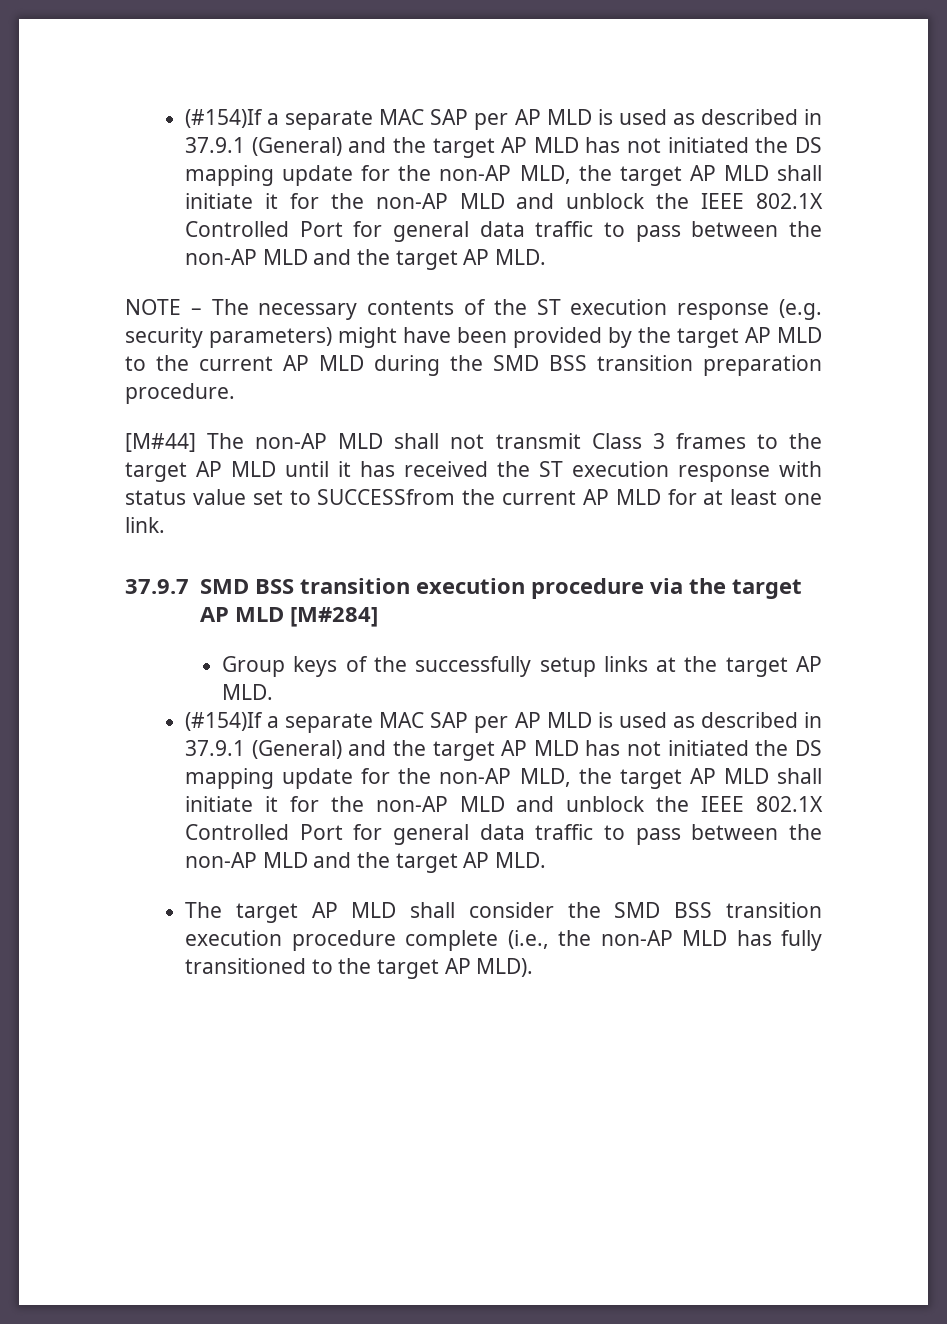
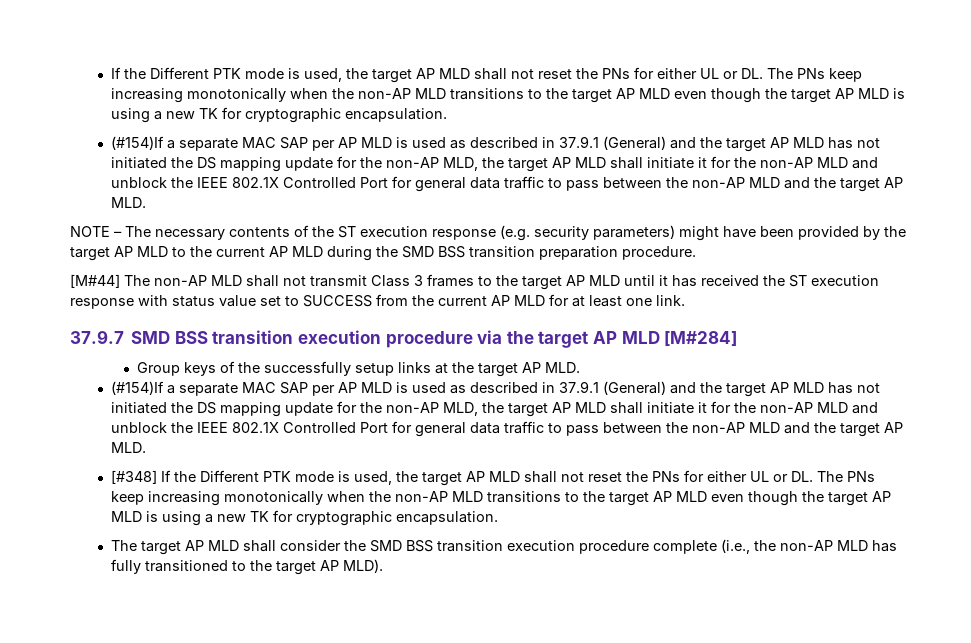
(185, 118) none -> [111,67,863,83] [111,88,906,103] [111,107,448,123] If the Different PTK mode is used, the target AP MLD shall not reset the PNs for either UL or DL. The PNs keep increasing monotonically when the non-AP MLD transitions to the target AP MLD even though the target AP MLD is using a new TK for cryptographic encapsulation. //
[317,489,456,505] SUCCESSfrom -> [303,294,408,307] SUCCESS from
(547, 860) none -> [111,470,876,486] [111,491,892,506] [111,510,499,526] // [#348] If the Different PTK mode is used, the target AP MLD shall not reset the PNs for either UL or DL. The PNs keep increasing monotonically when the non-AP MLD transitions to the target AP MLD even though the target AP MLD is using a new TK for cryptographic encapsulation.

